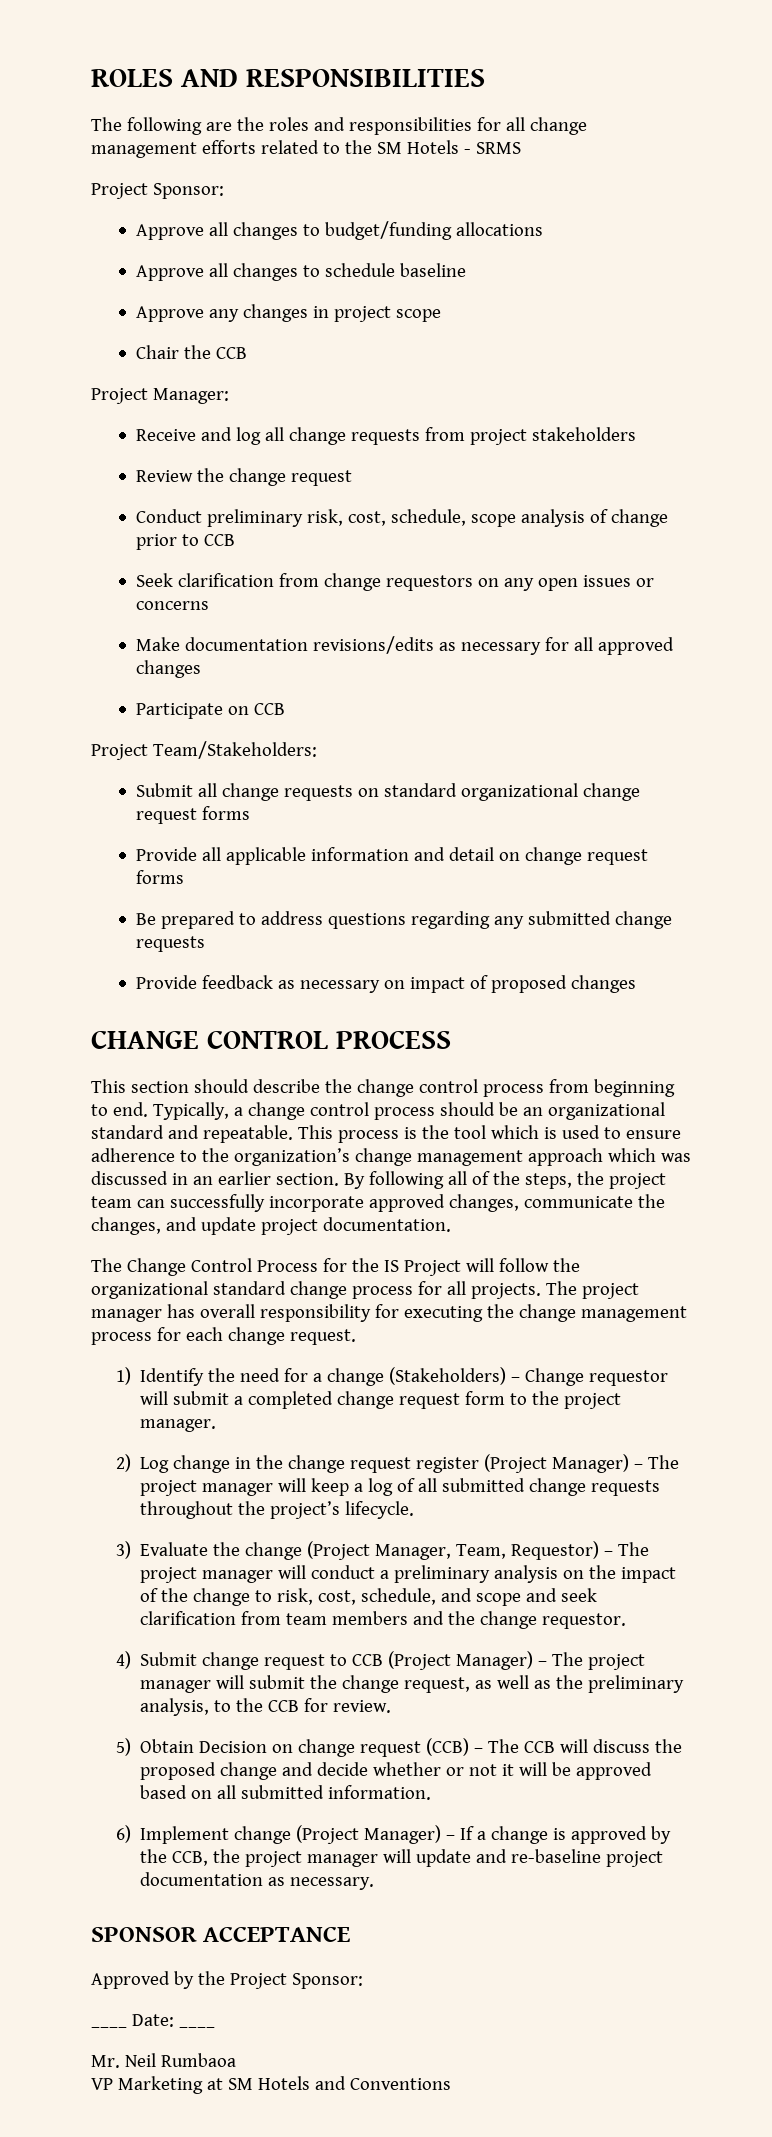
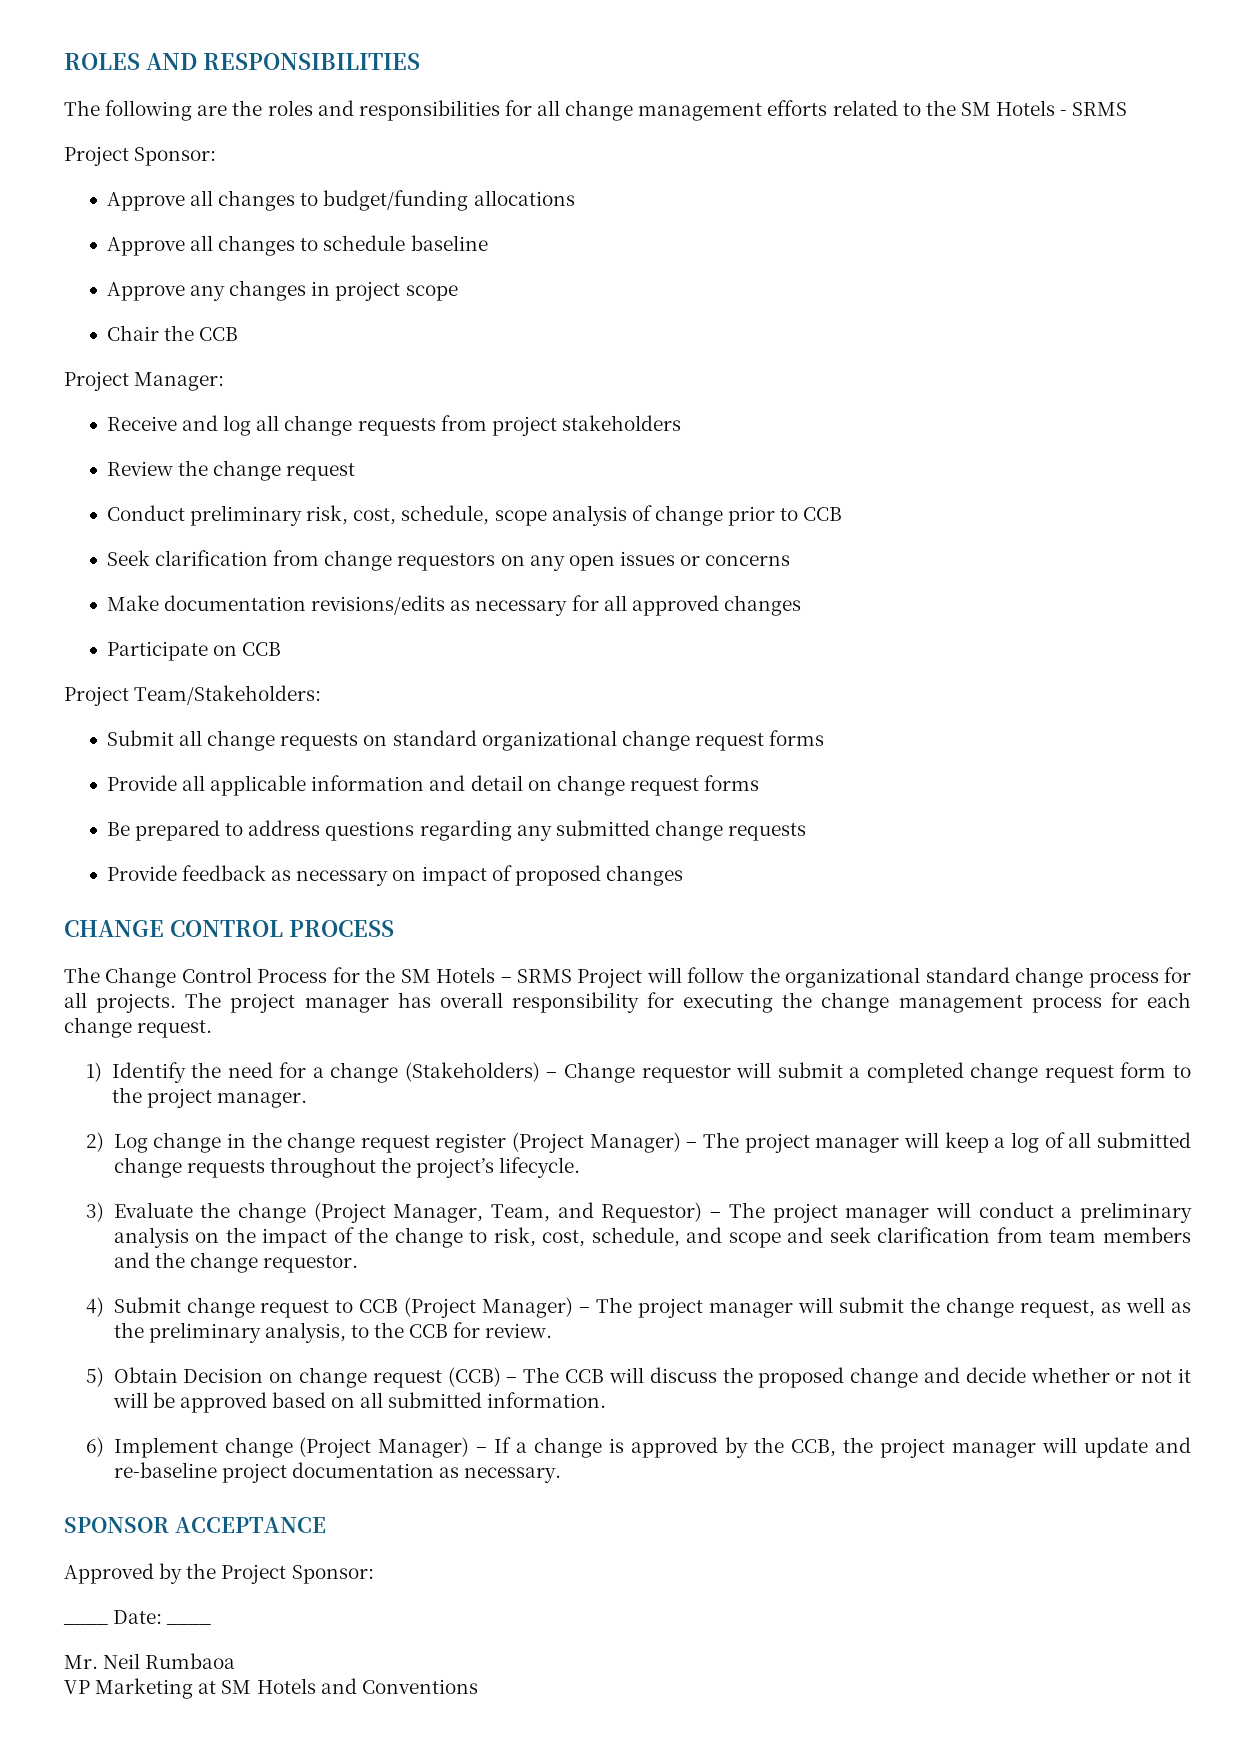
[91,1079,675,1097] [91,1102,665,1120] [91,1125,681,1143] [91,1148,691,1166] [91,1171,666,1189] [91,1194,665,1212] [91,1217,451,1235] // This section should describe the change control process from beginning to end. Typically, a change control process should be an organizational standard and repeatable. This process is the tool which is used to ensure adherence to the organization’s change management approach which was discussed in an earlier section. By following all of the steps, the project team can successfully incorporate approved changes, communicate the changes, and update project documentation. -> (394, 928) none
[383,1260,399,1272] IS -> [400,967,573,983] SM Hotels – SRMS
(507, 1551) none -> [557,1202,594,1218] and

